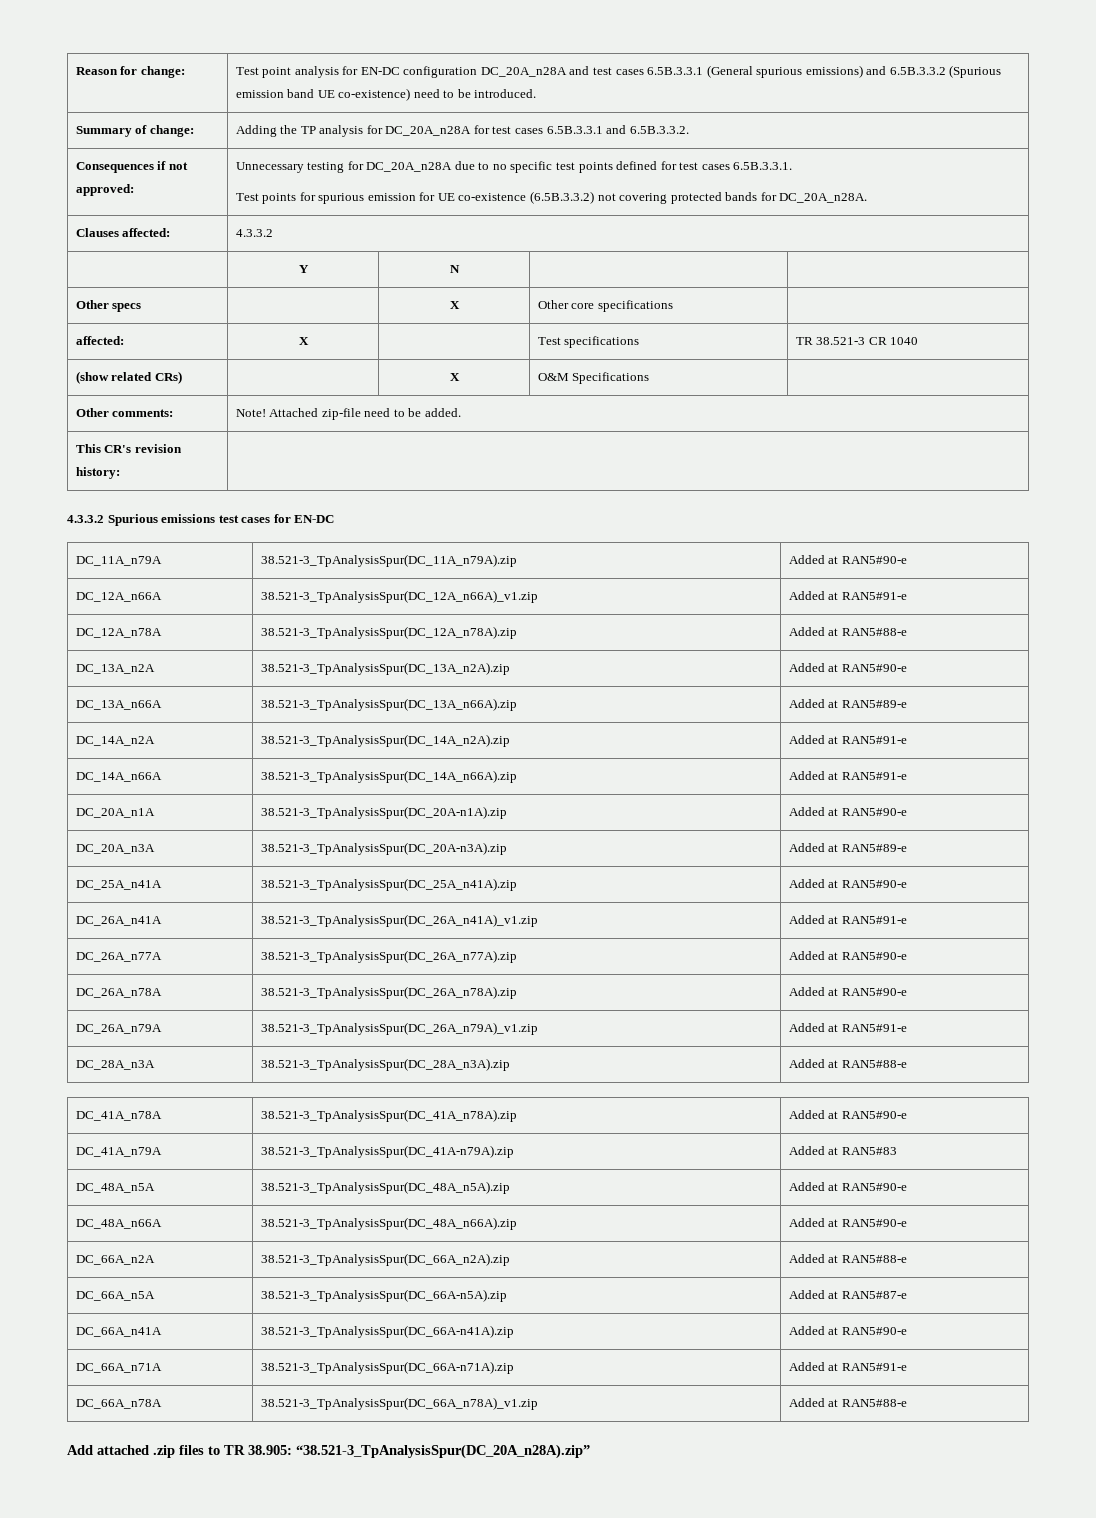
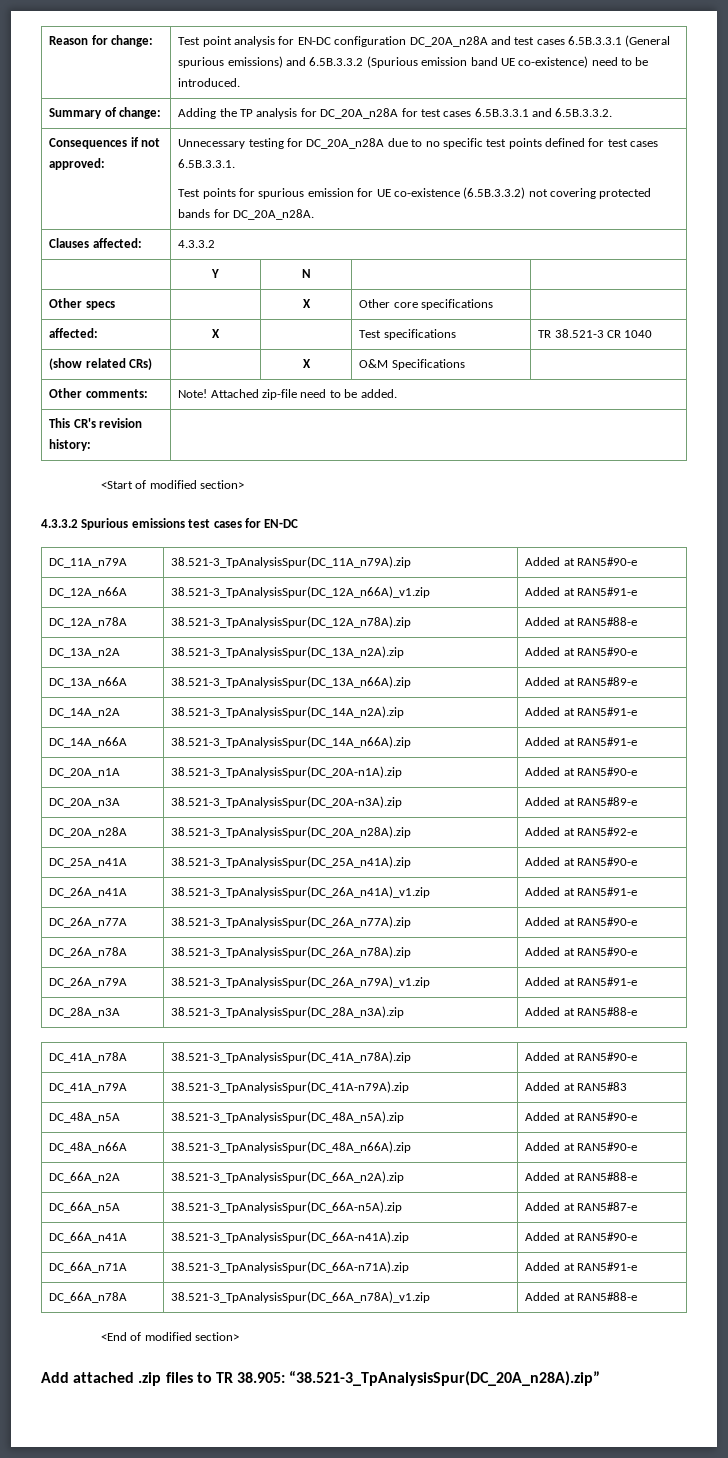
(120, 473) none -> [100,480,245,489] // <Start of modified section>
(907, 848) none -> [49,827,128,838] [171,826,412,838] [525,827,638,836] // DC_20A_n28A | 38.521-3_TpAnalysisSpur(DC_20A_n28A).zip | Added at RAN5#92-e
(907, 1403) none -> [100,1332,240,1341] // <End of modified section>

